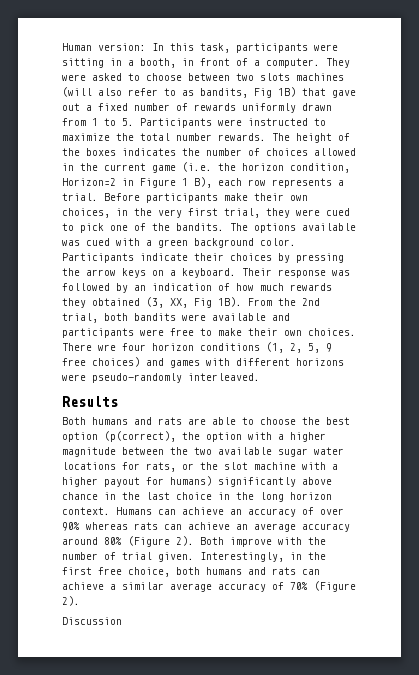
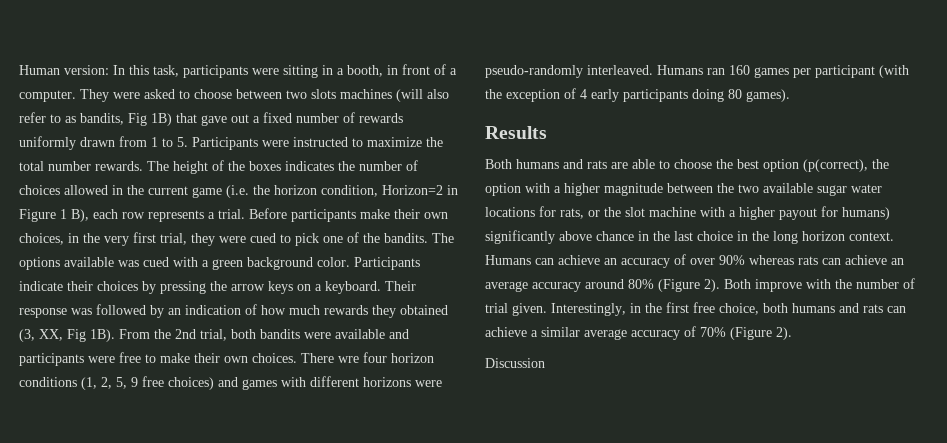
(260, 377) none -> [657,65,909,78] [485,88,790,102] Humans ran 160 games per participant (with the exception of 4 early participants doing 80 games).

